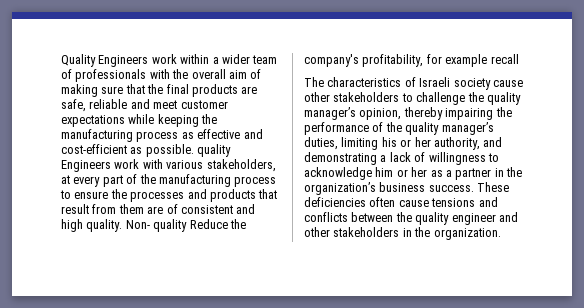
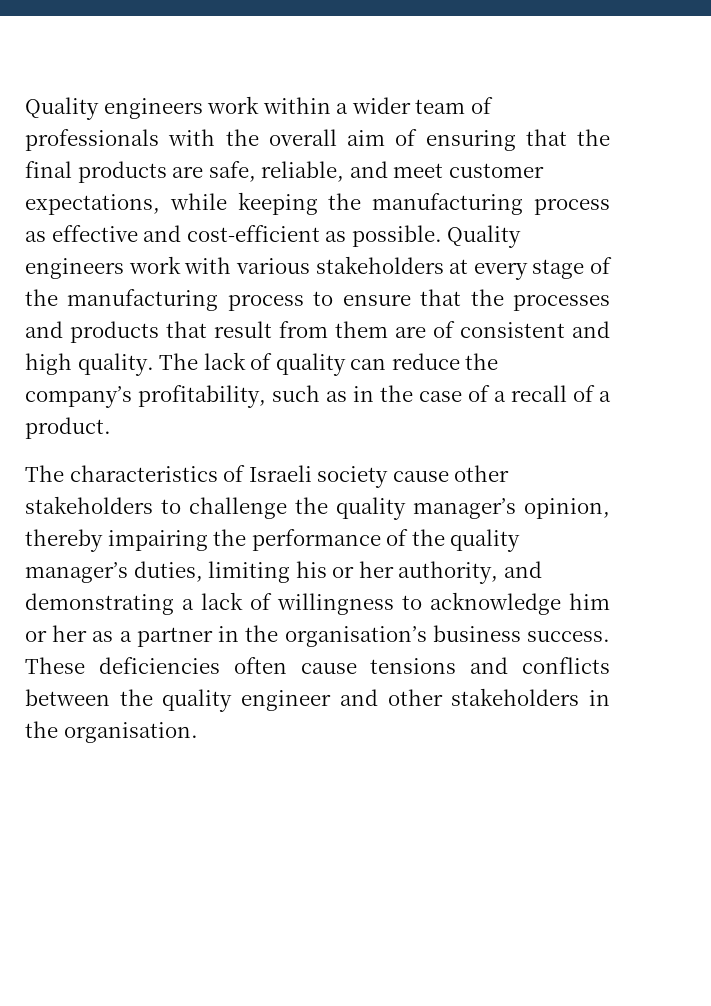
[61,54,149,67] Quality Engineers -> [25,97,203,120] Quality engineers
[61,84,124,97] making sure -> [425,130,516,151] ensuring
[89,99,128,109] reliable -> [261,161,345,182] reliable,
[61,115,125,127] expectations -> [25,194,160,215] expectations,
[197,144,232,157] [61,160,111,172] quality Engineers -> [447,225,522,248] [25,258,124,279] Quality engineers
[206,159,276,172] stakeholders, -> [315,256,444,274] stakeholders
[102,175,123,187] part -> [532,259,585,279] stage
(109, 195) none -> [420,289,462,306] that
[125,219,246,232] [304,54,519,67] Non- quality Reduce the company's profitability, for example recall -> [159,352,499,376] [25,385,611,408] [25,417,111,439] The lack of quality can reduce the company’s profitability, such as in the case of a recall of a product.
[304,182,376,195] organization’s -> [284,626,427,647] organisation’s
[433,228,501,240] organization. -> [63,722,198,743] organisation.

